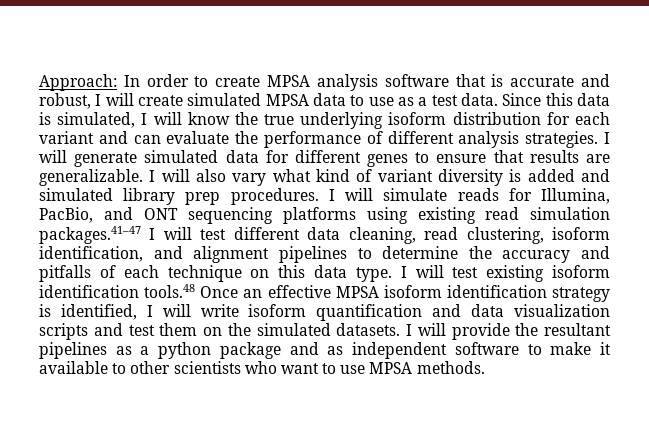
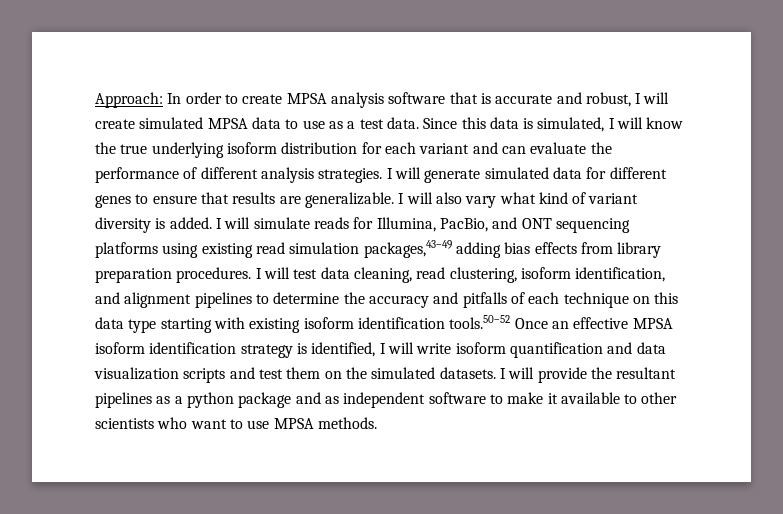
[527,169,610,182] [39,188,319,205] added and simulated library prep procedures. -> [169,217,212,229] added.
[39,226,300,244] packages.41–47 I will test different -> [363,240,662,258] [95,267,318,283] packages,43–49 adding bias effects from library preparation procedures. I will test
[355,265,479,282] type. I will test -> [128,317,245,333] type starting with
[144,284,196,298] tools.48 -> [449,315,511,329] tools.50–52

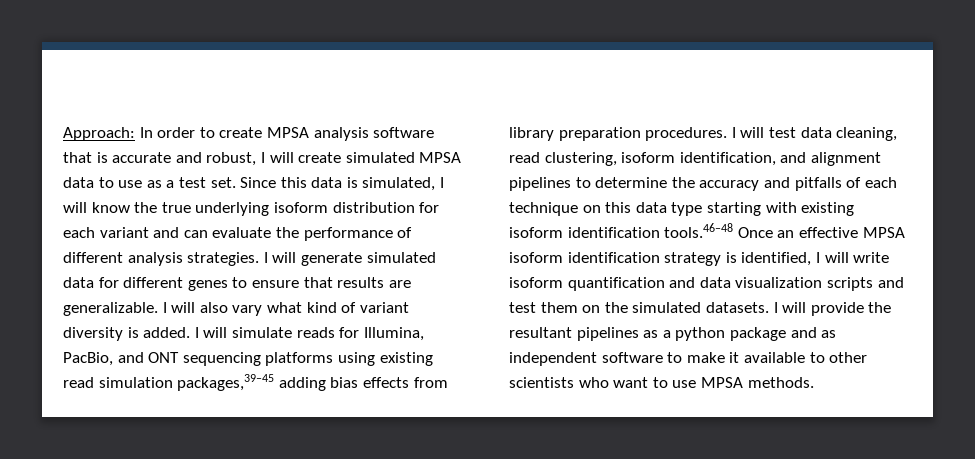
[386,117,419,129] data. -> [210,177,236,188] set.
[363,240,452,258] packages,43–49 -> [177,374,275,391] packages,39–45
[449,315,511,329] tools.50–52 -> [664,223,734,238] tools.46–48

